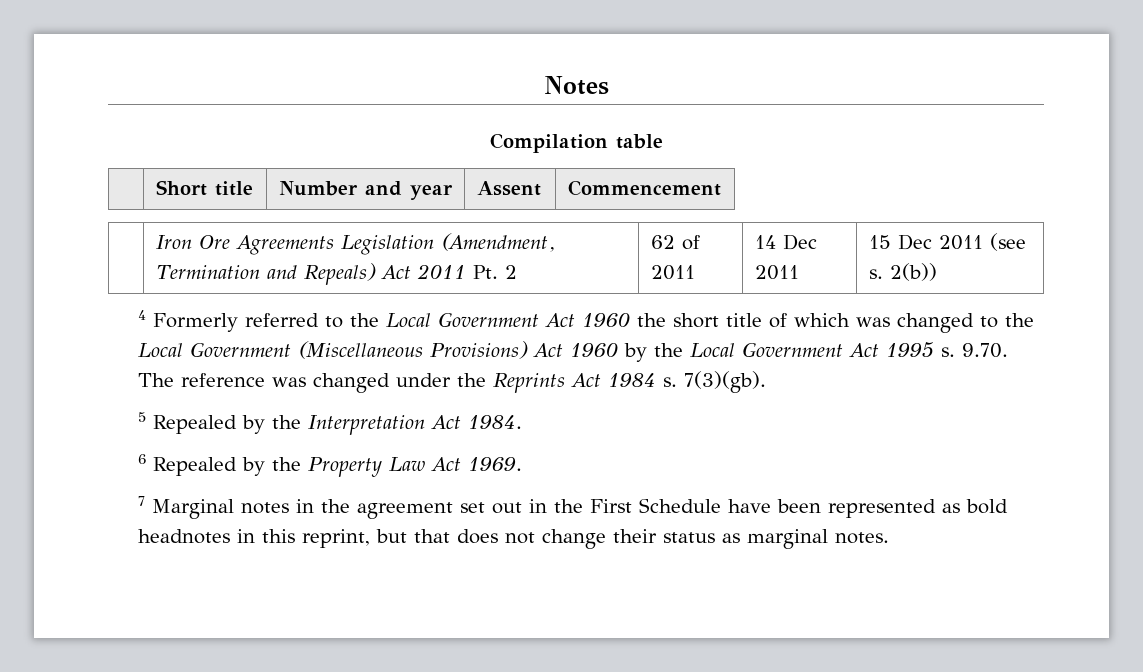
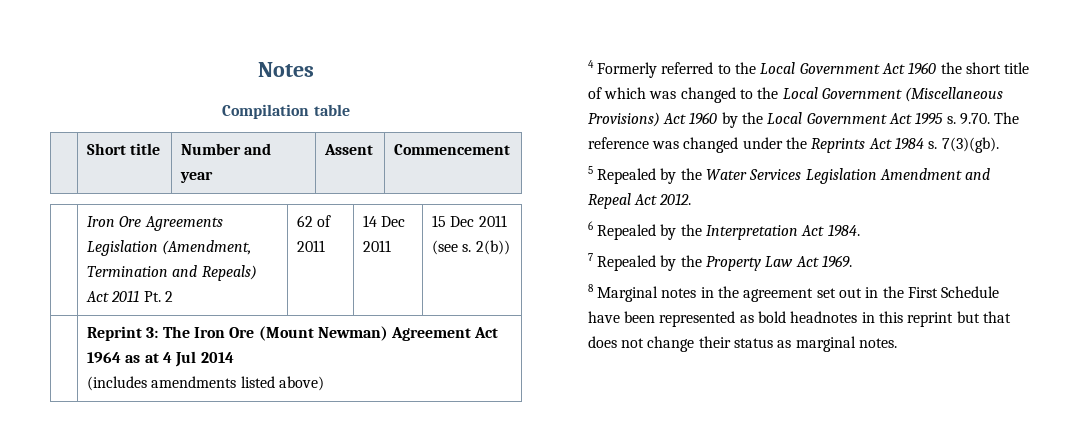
(937, 272) none -> [86,326,499,341] [86,351,234,367] [86,376,324,391] // | Reprint 3: The Iron Ore (Mount Newman) Agreement Act 1964 as at 4 Jul 2014 // (includes amendments listed above)
(302, 422) none -> [705,168,991,184] [587,193,692,209] [587,221,702,240] Water Services Legislation Amendment and Repeal Act 2012. // 6 Repealed by the
[138,454,147,464] 6 -> [587,253,593,261] 7
[138,496,146,506] 7 -> [587,284,594,292] 8
[302,529,371,548] reprint, -> [907,312,954,327] reprint

